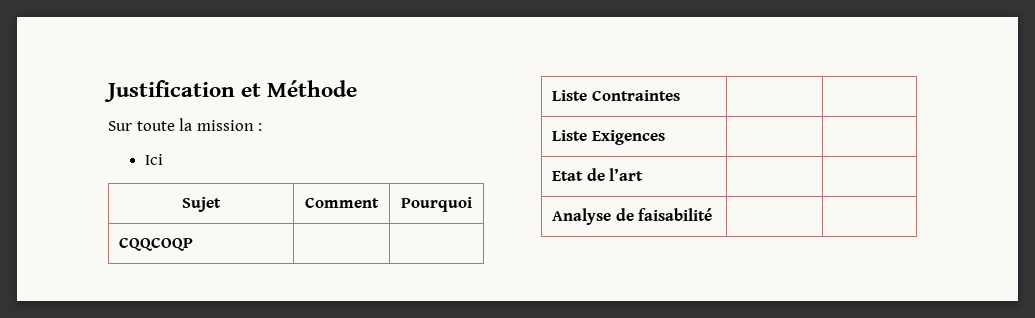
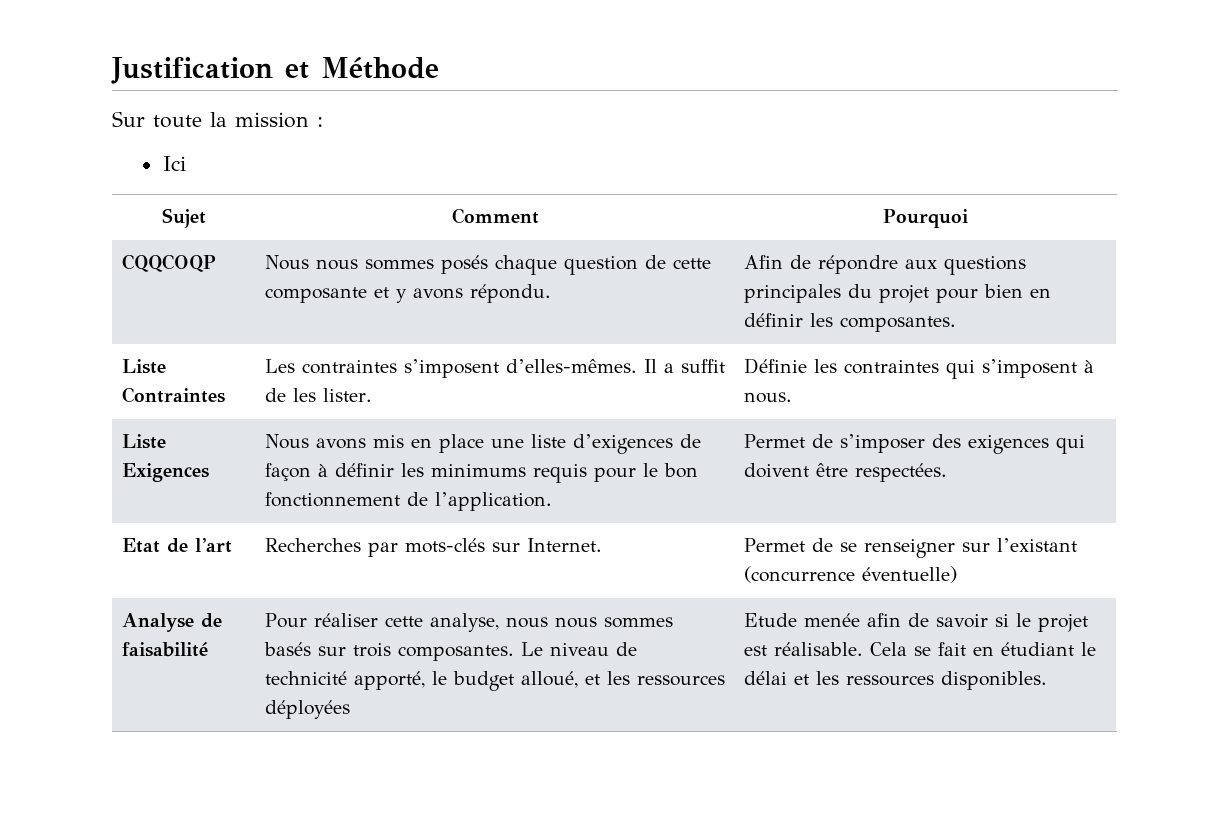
[551,90,680,101] [551,130,665,145] [551,168,644,181] [551,208,713,225] | // Liste Contraintes | | // Liste Exigences | | // Etat de l’art | | // Analyse de faisabilité | | -> [264,255,711,275] [264,284,551,303] [743,255,1026,275] [743,284,1051,303] [743,313,956,332] [121,359,166,374] [121,387,225,403] [264,359,725,378] [264,388,372,402] [743,358,1094,379] [743,392,792,403] [121,434,166,449] [121,463,209,482] [264,434,701,454] [264,463,698,483] [264,492,552,511] [743,434,1085,454] [743,463,947,482] [121,538,232,553] [264,538,602,557] [743,538,1077,558] [743,566,957,583] [121,613,222,632] [121,642,208,657] [264,613,673,632] [263,642,637,661] [264,671,725,691] [264,700,350,719] [743,613,1088,632] [743,642,1096,656] [743,671,1047,690] Nous nous sommes posés chaque question de cette composante et y avons répondu. | Afin de répondre aux questions principales du projet pour bien en définir les composantes. // Liste Contraintes | Les contraintes s’imposent d’elles-mêmes. Il a suffit de les lister. | Définie les contraintes qui s’imposent à nous. // Liste Exigences | Nous avons mis en place une liste d’exigences de façon à définir les minimums requis pour le bon fonctionnement de l’application. | Permet de s’imposer des exigences qui doivent être respectées. // Etat de l’art | Recherches par mots-clés sur Internet. | Permet de se renseigner sur l’existant (concurrence éventuelle) // Analyse de faisabilité | Pour réaliser cette analyse, nous nous sommes basés sur trois composantes. Le niveau de technicité apporté, le budget alloué, et les ressources déployées | Etude menée afin de savoir si le projet est réalisable. Cela se fait en étudiant le délai et les ressources disponibles.

